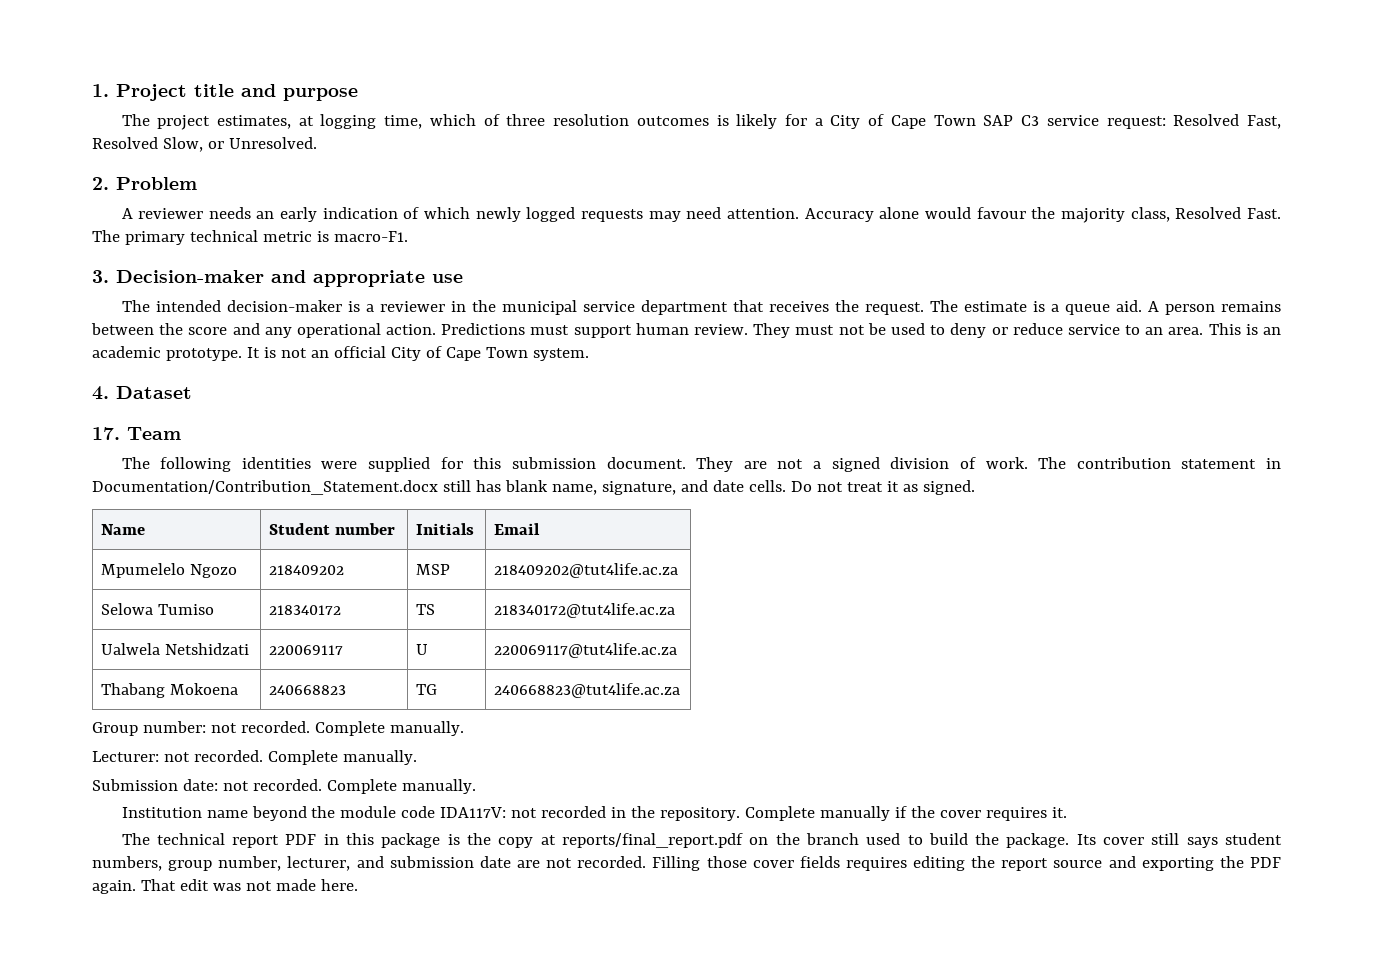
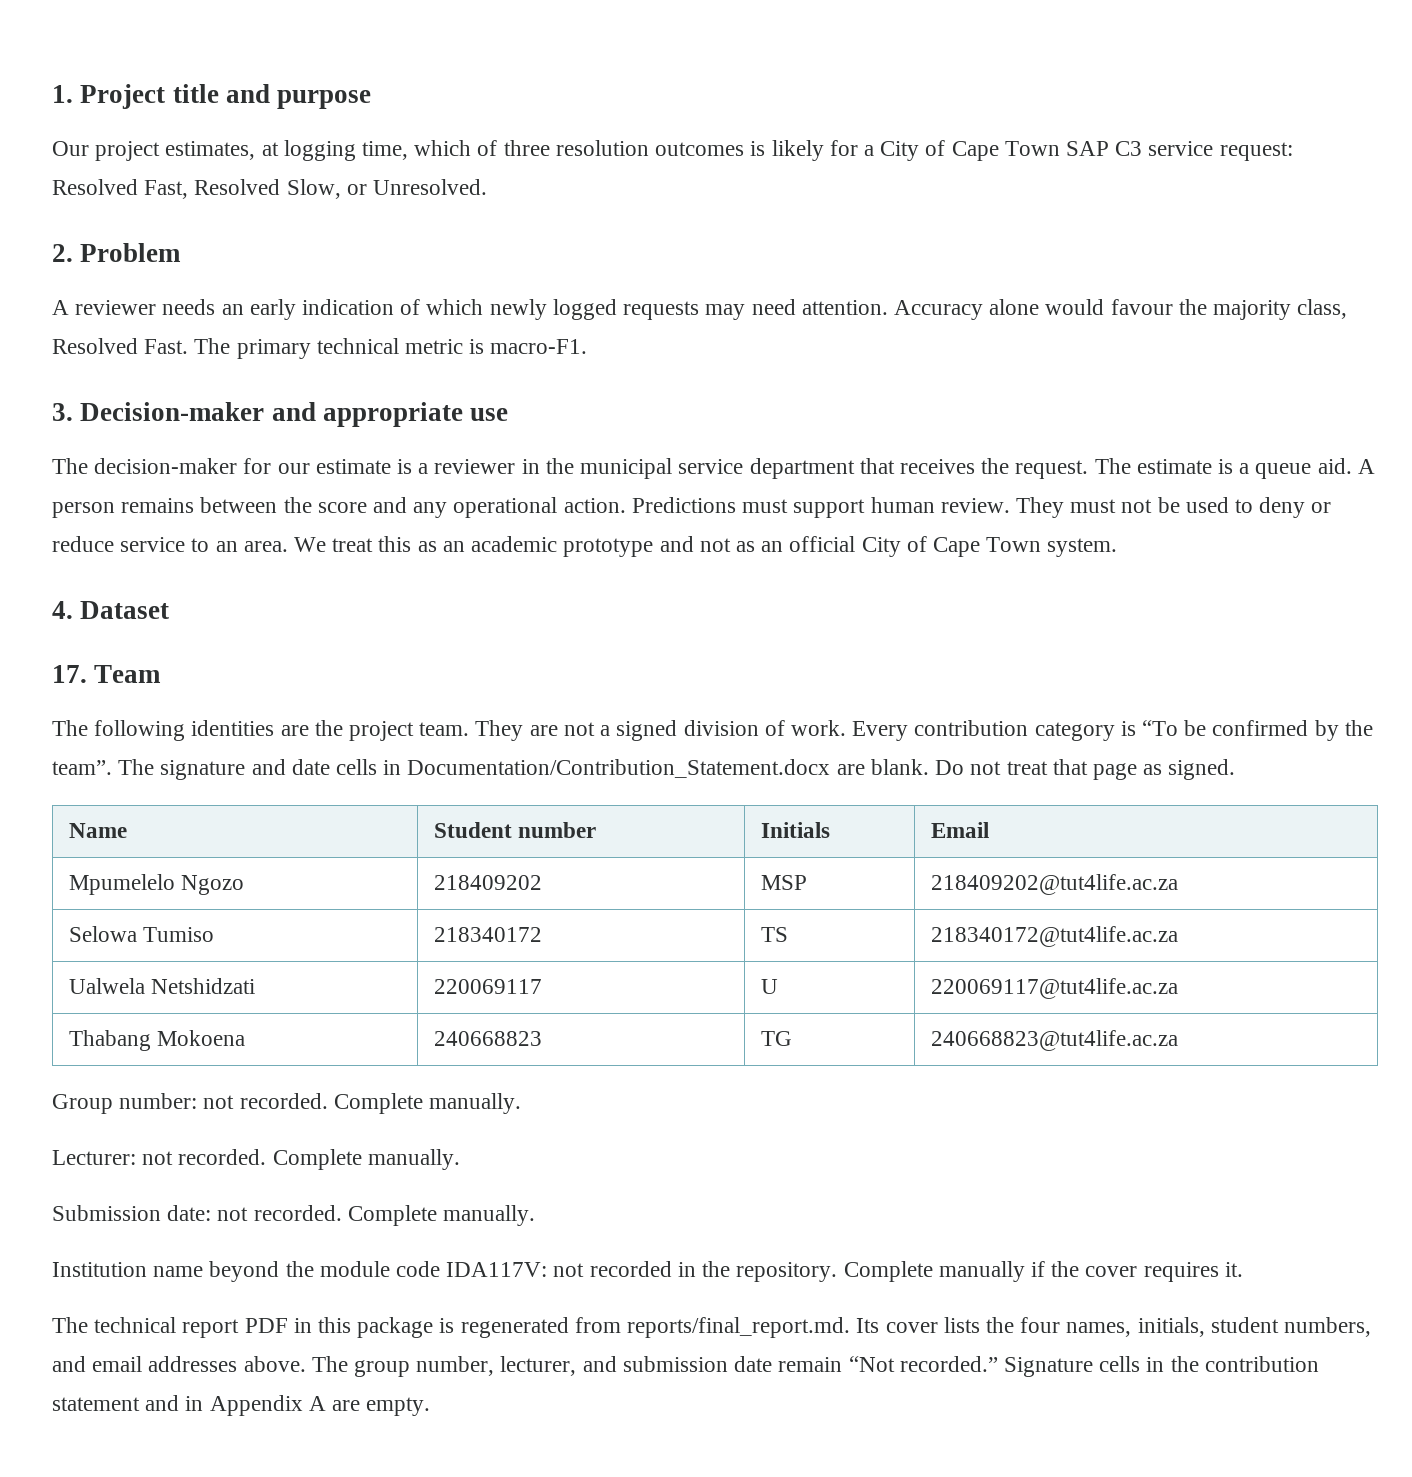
[121,114,150,126] The -> [52,141,89,156] Our
[155,300,342,312] intended decision-maker -> [94,458,391,474] decision-maker for our estimate
[1208,323,1282,335] [92,346,307,361] This is an academic prototype. It is not -> [294,536,755,557] We treat this as an academic prototype and not as
[321,457,686,472] were supplied for this submission document. -> [280,720,470,741] are the project team.
[1038,457,1281,469] [92,480,786,495] The contribution statement in Documentation/Contribution_Statement.docx still has blank name, signature, and date cells. -> [852,720,1373,741] [52,759,929,780] Every contribution category is “To be confirmed by the team”. The signature and date cells in Documentation/Contribution_Statement.docx are blank.
[886,481,899,492] it -> [1052,759,1137,780] that page
[467,833,1282,848] [92,856,162,871] the copy at reports/final_report.pdf on the branch used to build the package. Its cover still says student numbers, -> [460,1317,1371,1338] [52,1356,348,1372] regenerated from reports/final_report.md. Its cover lists the four names, initials, student numbers, and email addresses above. The
[516,856,1282,871] [92,879,358,894] are not recorded. Filling those cover fields requires editing the report source and exporting the PDF again. That edit was not made here. -> [778,1356,1319,1377] [52,1395,431,1416] remain “Not recorded.” Signature cells in the contribution statement and in Appendix A are empty.

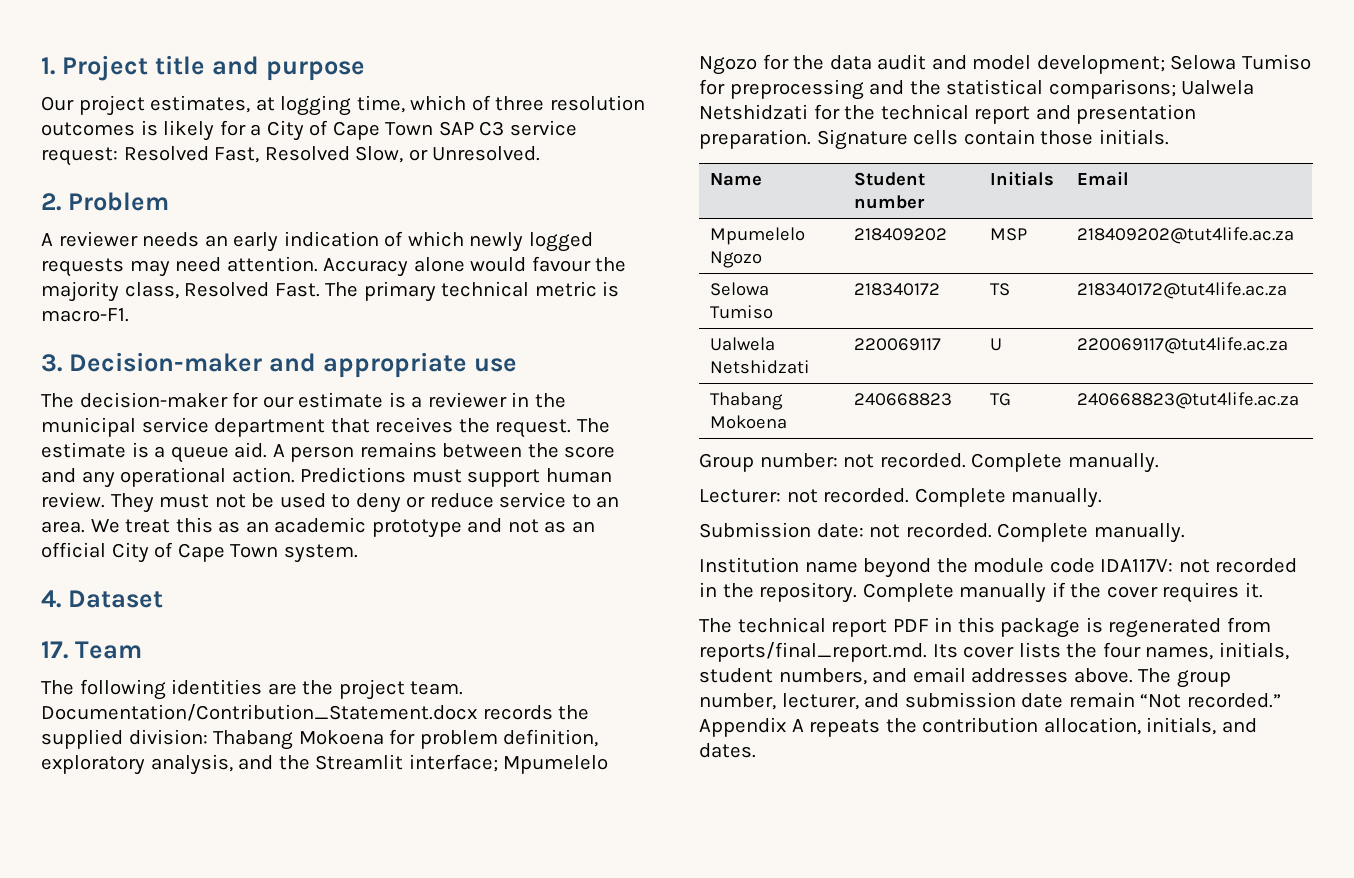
[475,720,1373,741] [52,759,1236,780] They are not a signed division of work. Every contribution category is “To be confirmed by the team”. The signature and date cells in Documentation/Contribution_Statement.docx are blank. Do not treat that page as signed. -> [41,704,590,721] [41,729,599,750] [41,754,609,775] [699,54,1311,75] [699,79,1255,100] [699,104,1197,124] [699,129,1169,150] Documentation/Contribution_Statement.docx records the supplied division: Thabang Mokoena for problem definition, exploratory analysis, and the Streamlit interface; Mpumelelo Ngozo for the data audit and model development; Selowa Tumiso for preprocessing and the statistical comparisons; Ualwela Netshidzati for the technical report and presentation preparation. Signature cells contain those initials.
[1003,1356,1319,1377] [52,1395,431,1416] Signature cells in the contribution statement and in Appendix A are empty. -> [699,717,1257,737] [699,743,756,758] Appendix A repeats the contribution allocation, initials, and dates.

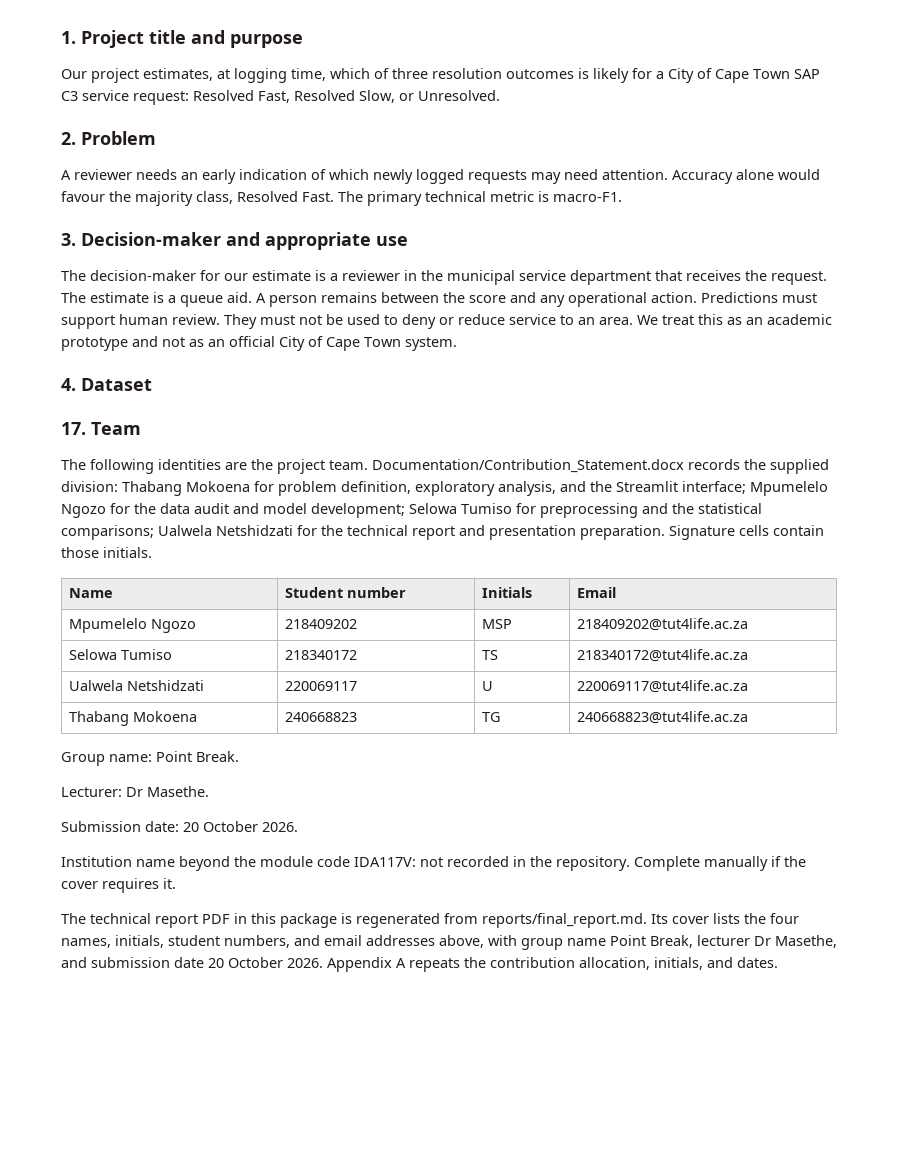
[759,453,1159,473] [699,488,1103,508] [699,522,1185,543] number: not recorded. Complete manually. // Lecturer: not recorded. Complete manually. // Submission date: not recorded. Complete manually. -> [109,751,239,762] [61,786,209,797] [61,821,298,832] name: Point Break. // Lecturer: Dr Masethe. // Submission date: 20 October 2026.
[1073,668,1231,688] [699,692,1281,710] above. The group number, lecturer, and submission date remain “Not recorded.” -> [439,935,837,950] [61,957,323,968] above, with group name Point Break, lecturer Dr Masethe, and submission date 20 October 2026.

